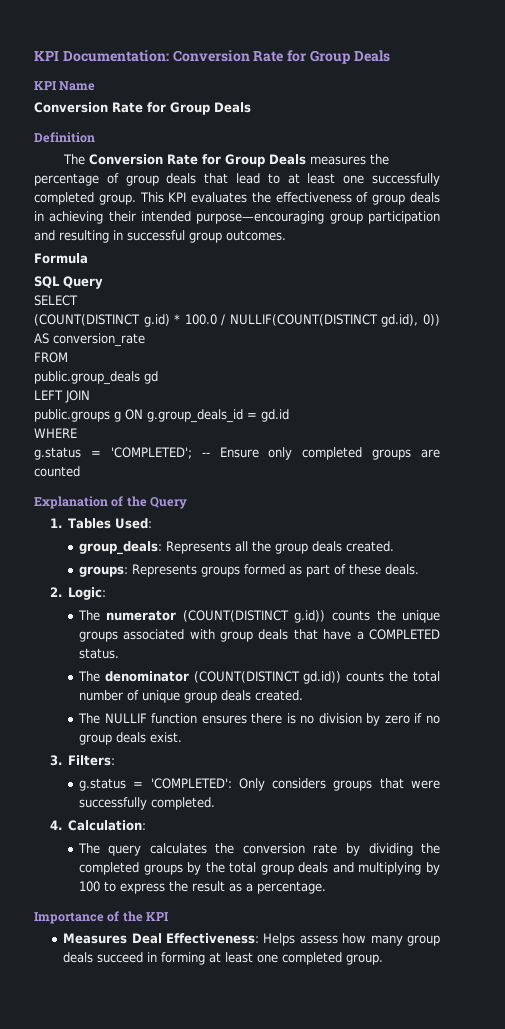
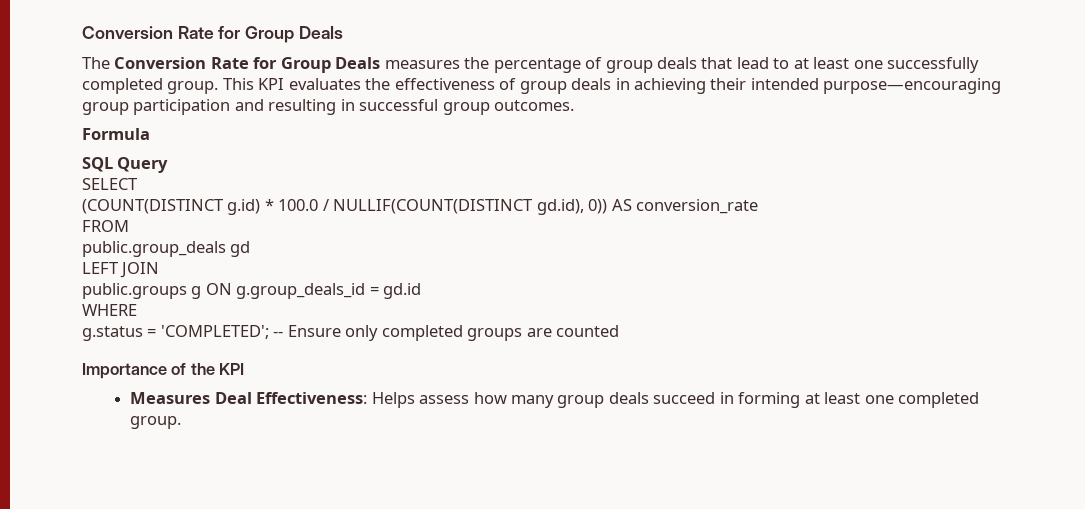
[34,50,390,64] [34,81,96,91] [34,102,251,115] [34,132,95,143] KPI Documentation: Conversion Rate for Group Deals // KPI Name // Conversion Rate for Group Deals // Definition -> [82,26,343,43] Conversion Rate for Group Deals
[34,496,188,509] [49,518,152,529] [78,541,394,555] [78,564,419,577] [49,587,106,600] [77,610,440,623] [78,629,440,642] [78,648,119,659] [77,671,440,684] [78,690,303,703] [77,713,440,726] [78,732,182,745] [49,755,115,766] [78,778,440,791] [78,797,215,810] [49,820,146,831] [77,843,440,856] [78,862,440,875] [78,881,326,894] // Explanation of the Query // 1. Tables Used: // group_deals: Represents all the group deals created. // groups: Represents groups formed as part of these deals. // 2. Logic: // The numerator (COUNT(DISTINCT g.id)) counts the unique groups associated with group deals that have a COMPLETED status. // The denominator (COUNT(DISTINCT gd.id)) counts the total number of unique group deals created. // The NULLIF function ensures there is no division by zero if no group deals exist. // 3. Filters: // g.status = 'COMPLETED': Only considers groups that were successfully completed. // 4. Calculation: // The query calculates the conversion rate by dividing the completed groups by the total group deals and multiplying by 100 to express the result as a percentage. -> (620, 331) none

